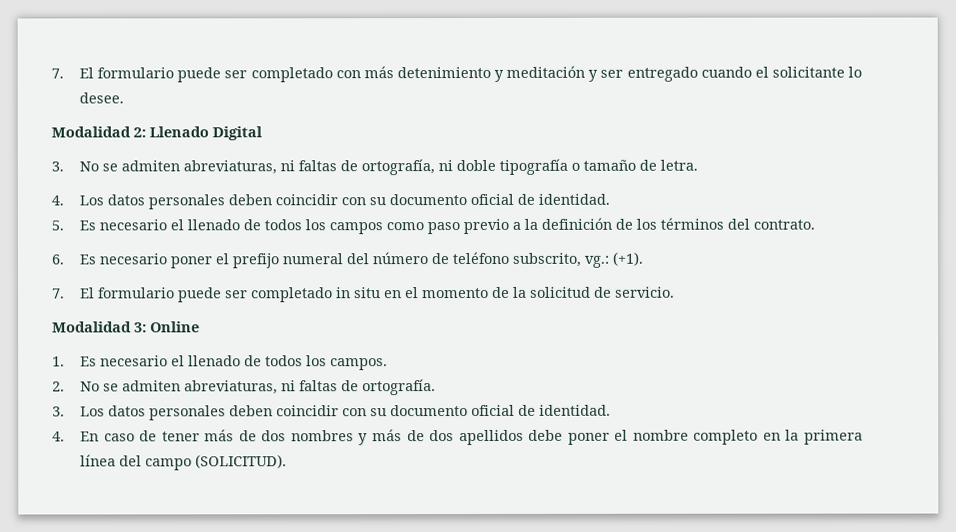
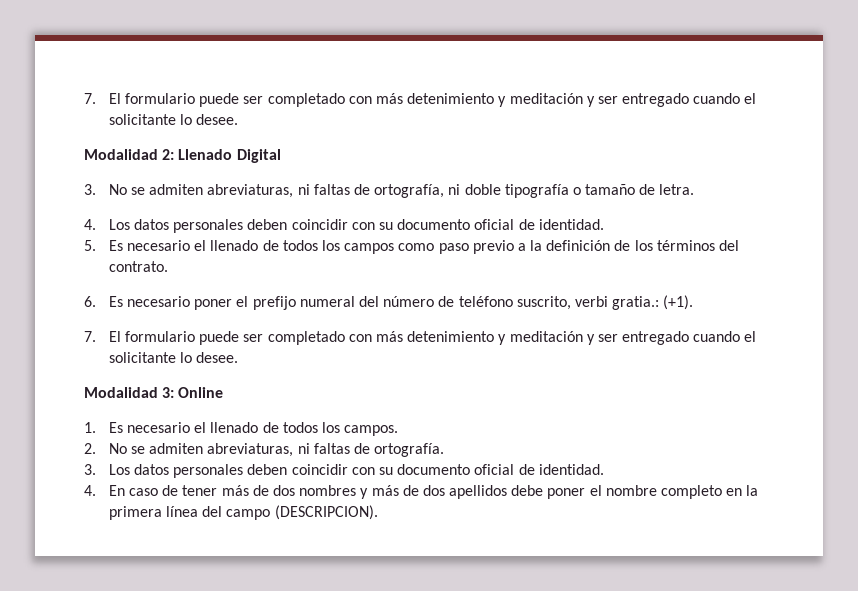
[512,252,611,268] subscrito, vg.: -> [516,296,660,310] suscrito, verbi gratia.:
[336,286,676,299] in situ en el momento de la solicitud de servicio. -> [348,331,757,345] [108,352,239,363] con más detenimiento y meditación y ser entregado cuando el solicitante lo desee.
[195,454,288,469] (SOLICITUD). -> [274,505,378,520] (DESCRIPCION).

